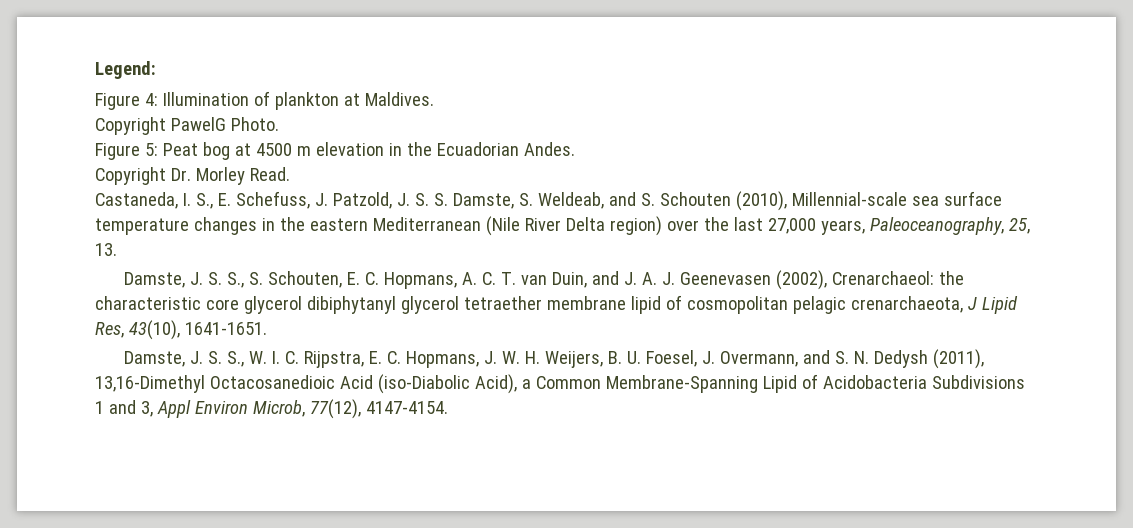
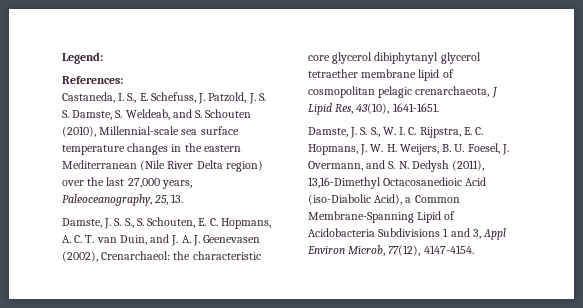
[95,91,434,110] [95,117,279,135] [95,142,575,160] [95,167,290,185] Figure 4: Illumination of plankton at Maldives. // Copyright PawelG Photo. // Figure 5: Peat bog at 4500 m elevation in the Ecuadorian Andes. // Copyright Dr. Morley Read. -> [62,76,123,84] References:

